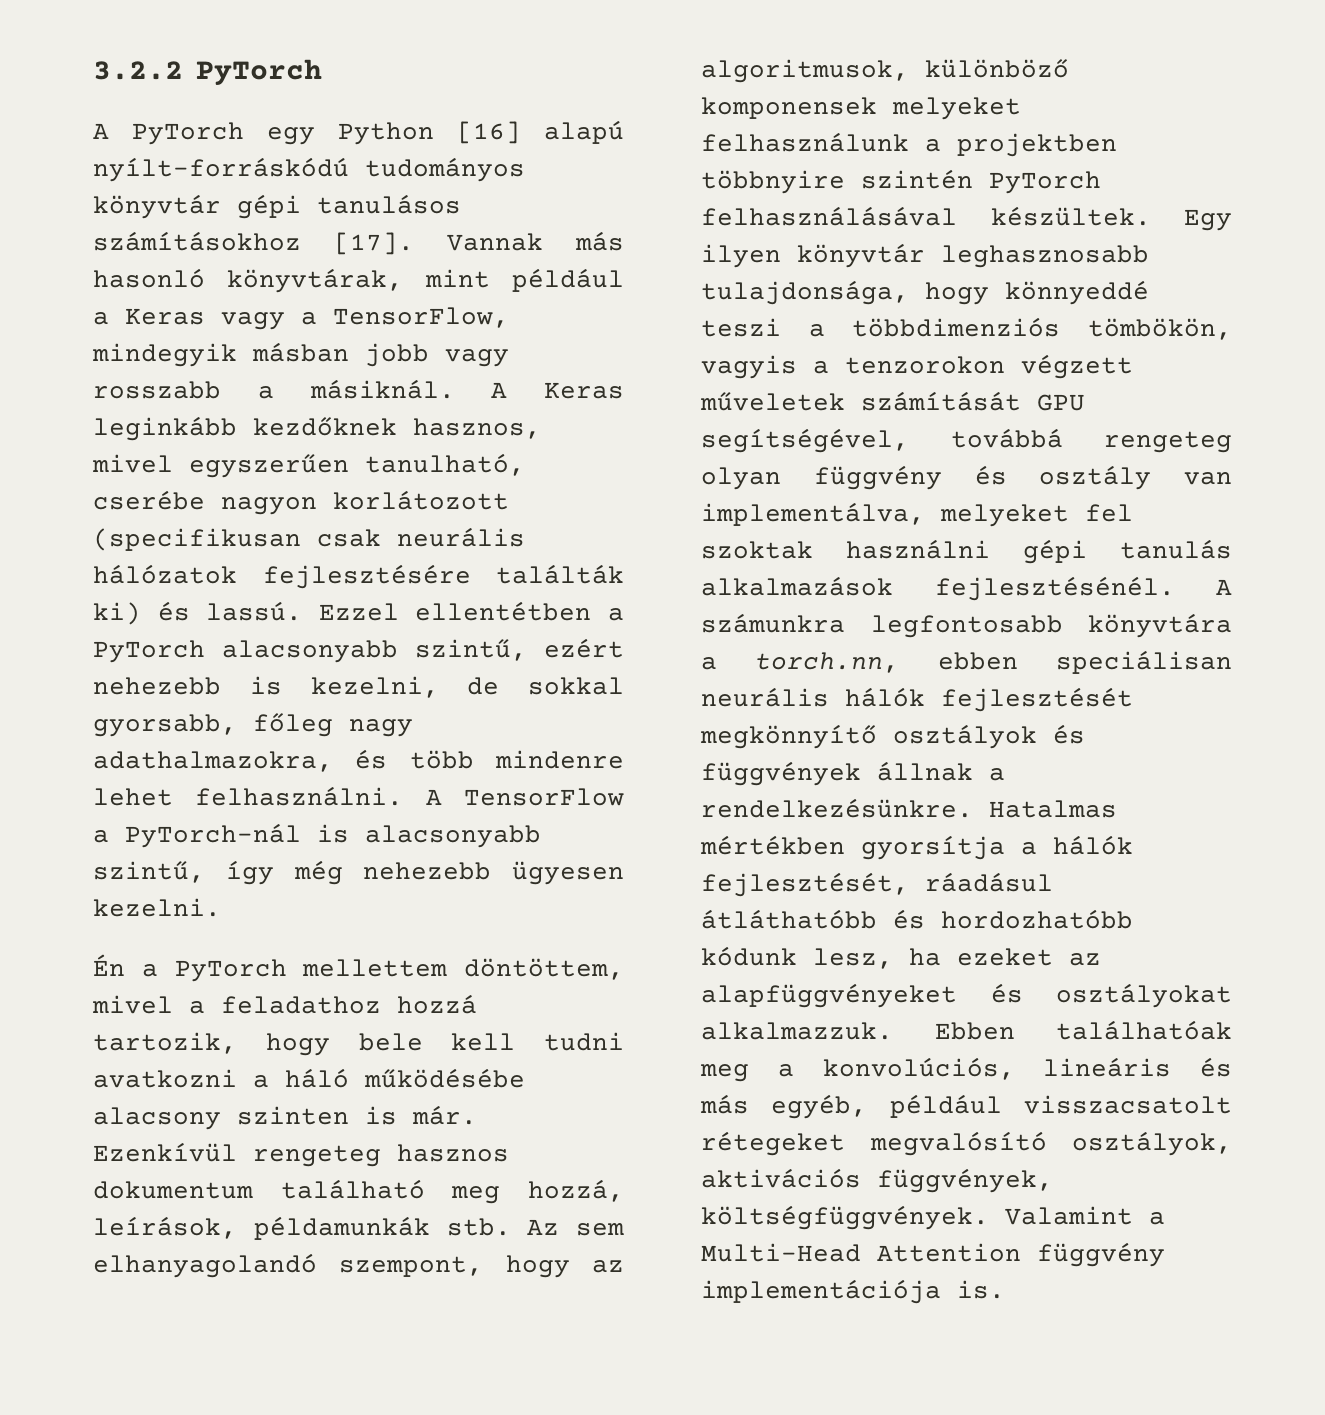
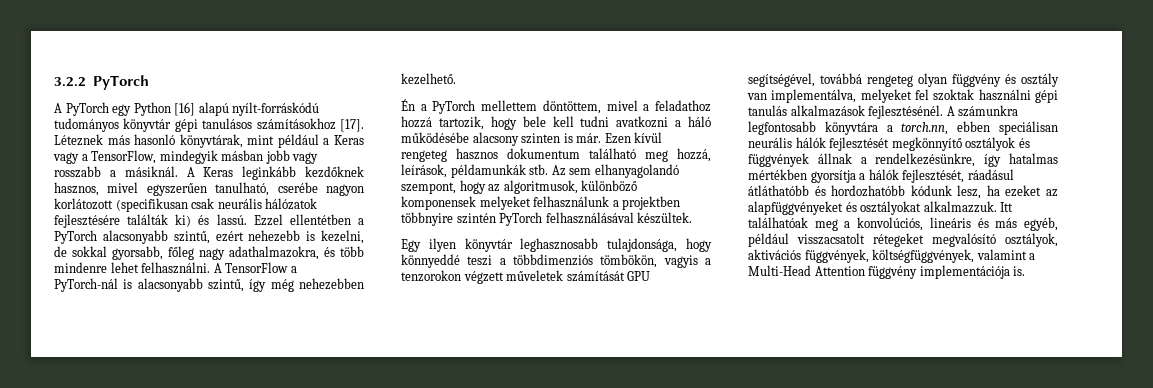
[447,233,543,251] Vannak -> [54,134,103,146] Léteznek
[363,861,624,885] [93,898,221,917] nehezebb ügyesen kezelni. -> [299,278,364,290] [401,73,456,85] nehezebben kezelhető.
[93,1142,237,1162] Ezenkívül -> [604,132,663,144] Ezen kívül
(1151, 216) none -> (693, 218) //
[701,798,1117,818] rendelkezésünkre. Hatalmas -> [875,153,1058,167] rendelkezésünkre, így hatalmas
[934,1022,1015,1040] Ebben -> [1000,202,1014,212] Itt
[701,1205,1133,1230] költségfüggvények. Valamint -> [872,249,1027,263] költségfüggvények, valamint

